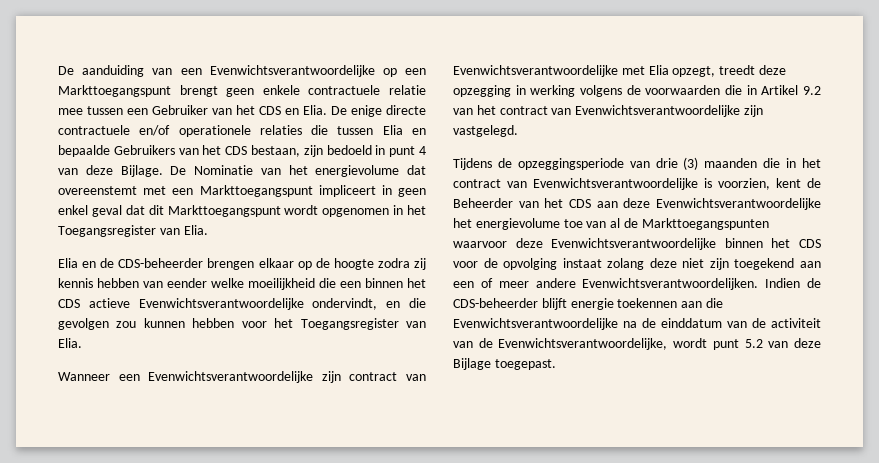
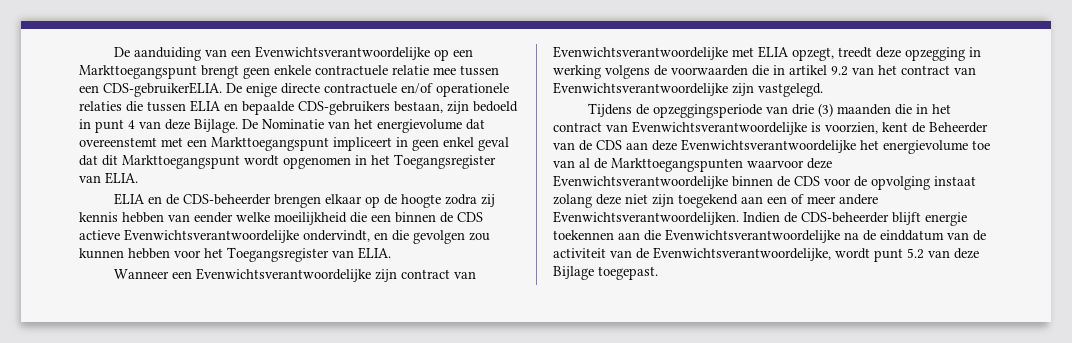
[152,105,327,115] Gebruiker van het CDS en Elia. -> [103,82,222,97] CDS-gebruikerELIA.
[382,125,403,135] Elia -> [190,100,221,112] ELIA
[113,145,248,155] Gebruikers van het CDS -> [298,101,390,115] CDS-gebruikers
[183,225,208,235] [58,258,78,268] Elia. // Elia -> [105,172,138,184] [113,193,145,205] ELIA. // ELIA
[407,278,426,288] het -> [440,212,453,223] de
[58,338,82,348] Elia. -> [358,247,391,259] ELIA.
[648,65,669,75] Elia -> [758,46,789,58] ELIA
[761,85,799,95] Artikel -> [789,65,827,75] artikel
[544,198,564,208] het -> [579,140,592,151] de
[771,238,791,248] het -> [777,176,790,187] de

